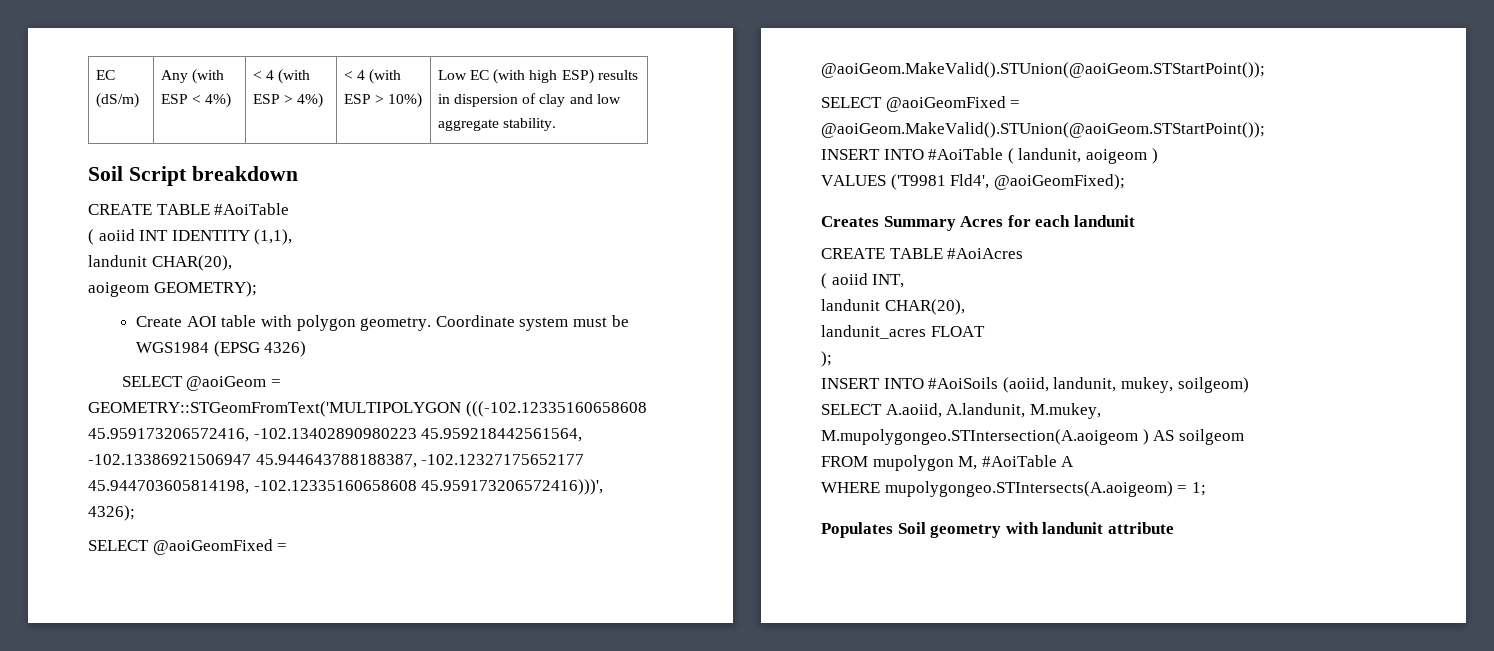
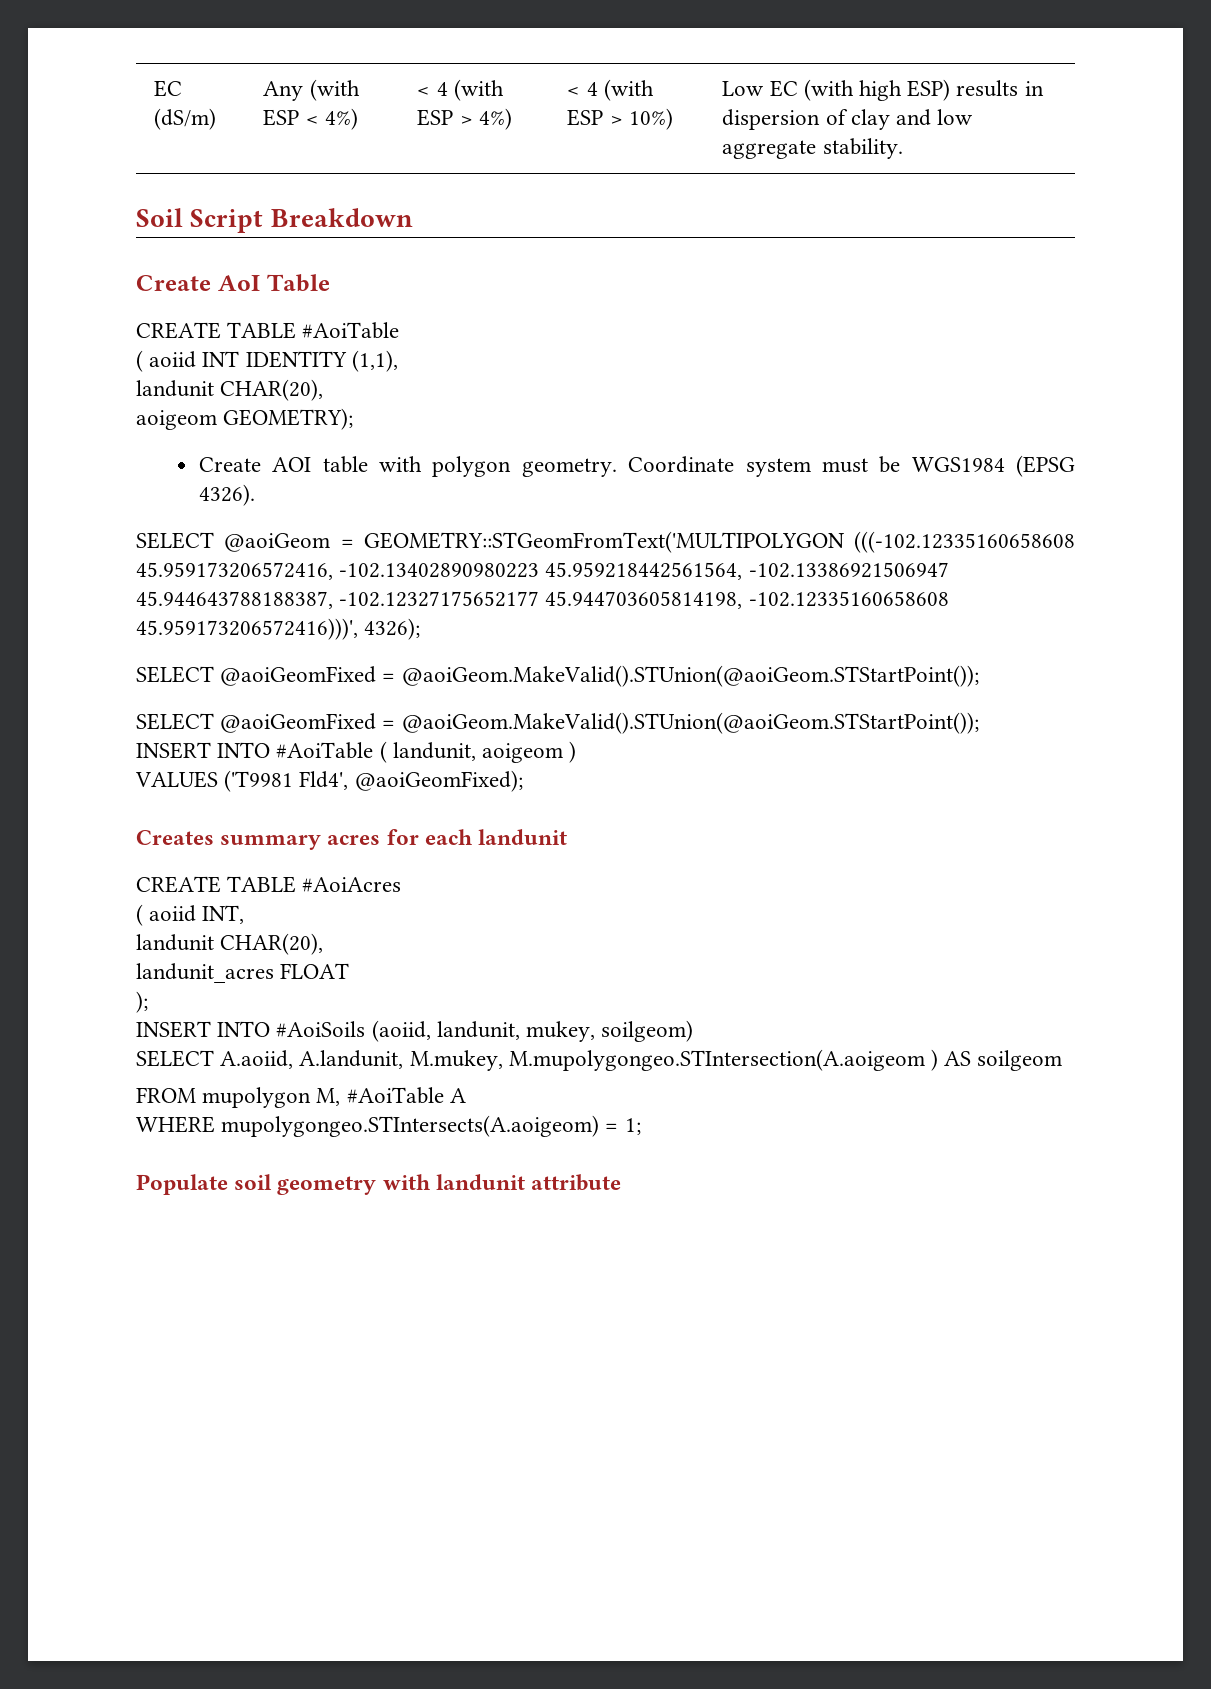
[191,166,298,181] breakdown -> [270,208,413,227] [136,274,330,292] Breakdown // Create AoI Table
[264,341,307,357] 4326) -> [198,484,255,506] 4326).
[883,216,1004,231] Summary Acres -> [220,835,381,850] summary acres
[821,522,926,538] Populates Soil -> [136,1174,273,1195] Populate soil

